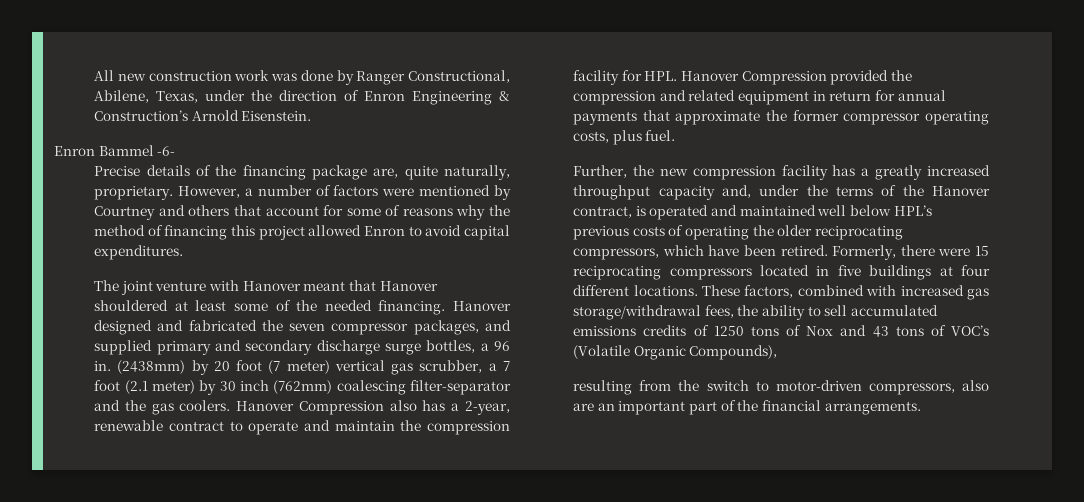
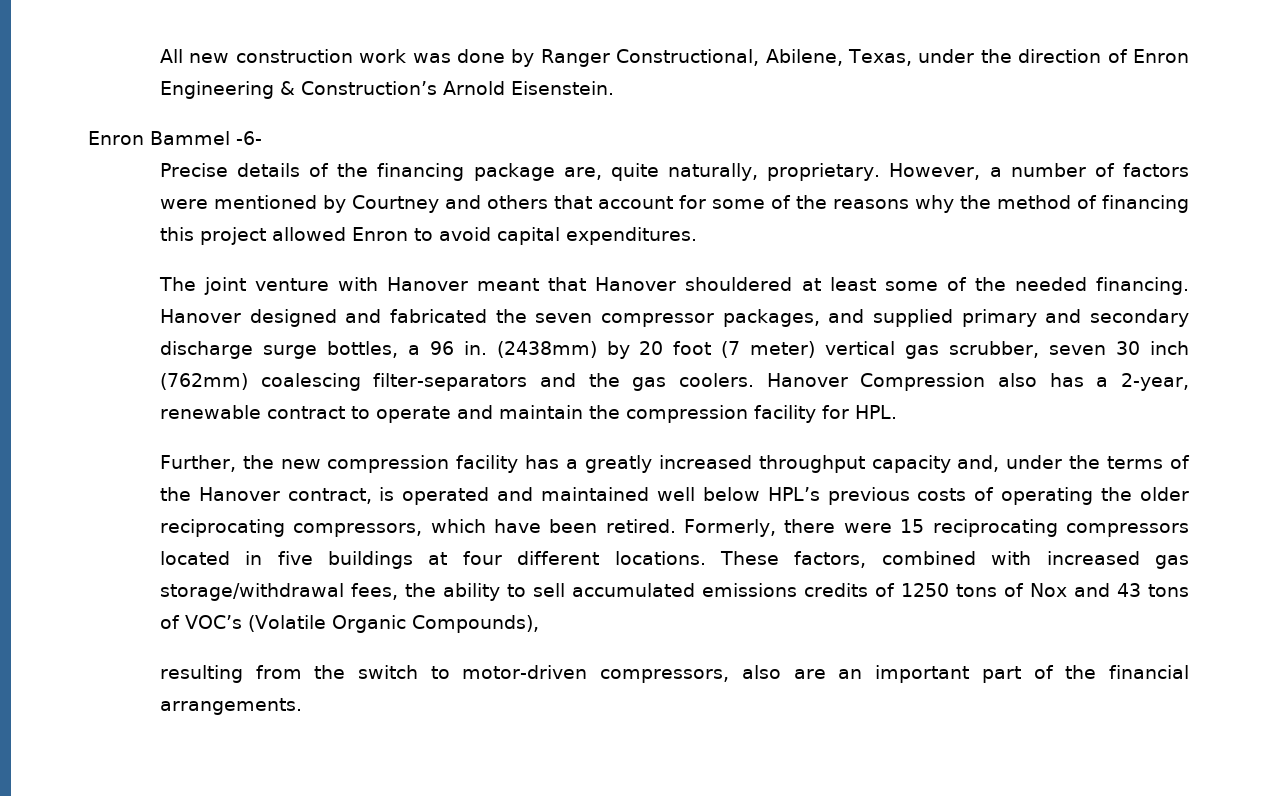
(401, 210) none -> [795,195,827,209] the
[488,361,510,371] [94,380,217,395] a 7 foot (2.1 meter) by -> [1049,345,1107,355] seven
[410,380,511,395] filter-separator -> [373,373,528,391] filter-separators
[681,70,913,85] [573,90,946,105] [573,110,989,125] [573,130,676,145] Hanover Compression provided the compression and related equipment in return for annual payments that approximate the former compressor operating costs, plus fuel. -> (897, 412) none

